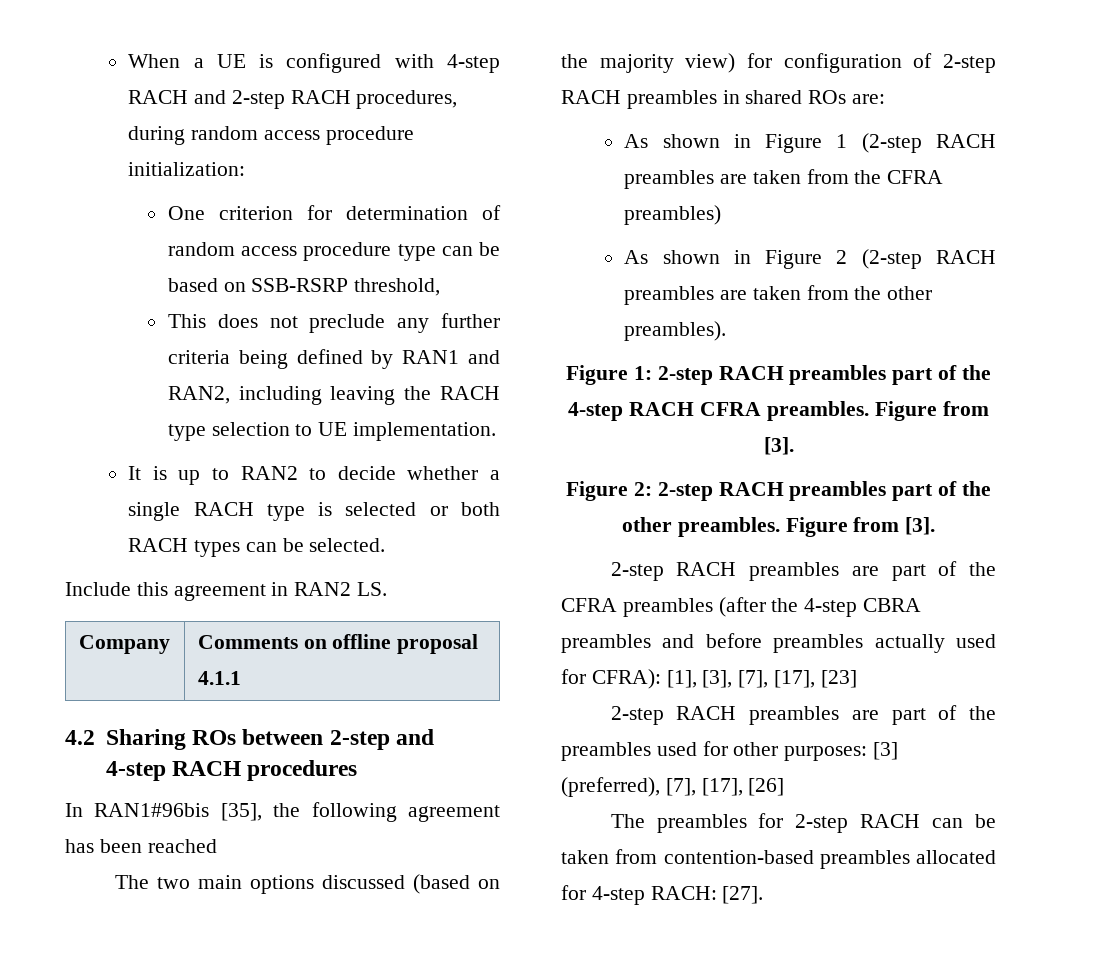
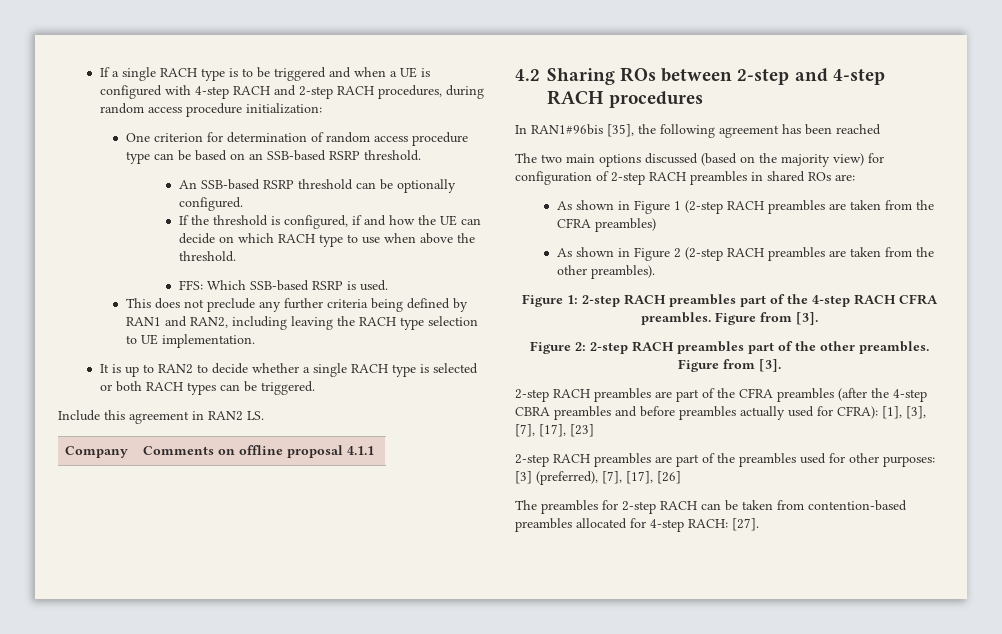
[128,54,181,68] When -> [99,67,386,81] If a single RACH type is to be triggered and when
[251,278,441,296] SSB-RSRP threshold, -> [249,150,422,161] [178,179,456,193] [178,197,243,211] [178,215,481,229] [178,233,475,247] [178,251,236,262] [178,280,388,291] an SSB-based RSRP threshold. // An SSB-based RSRP threshold can be optionally configured. // If the threshold is configured, if and how the UE can decide on which RACH type to use when above the threshold. // FFS: Which SSB-based RSRP is used.
[309,538,386,552] selected. -> [260,381,315,395] triggered.

